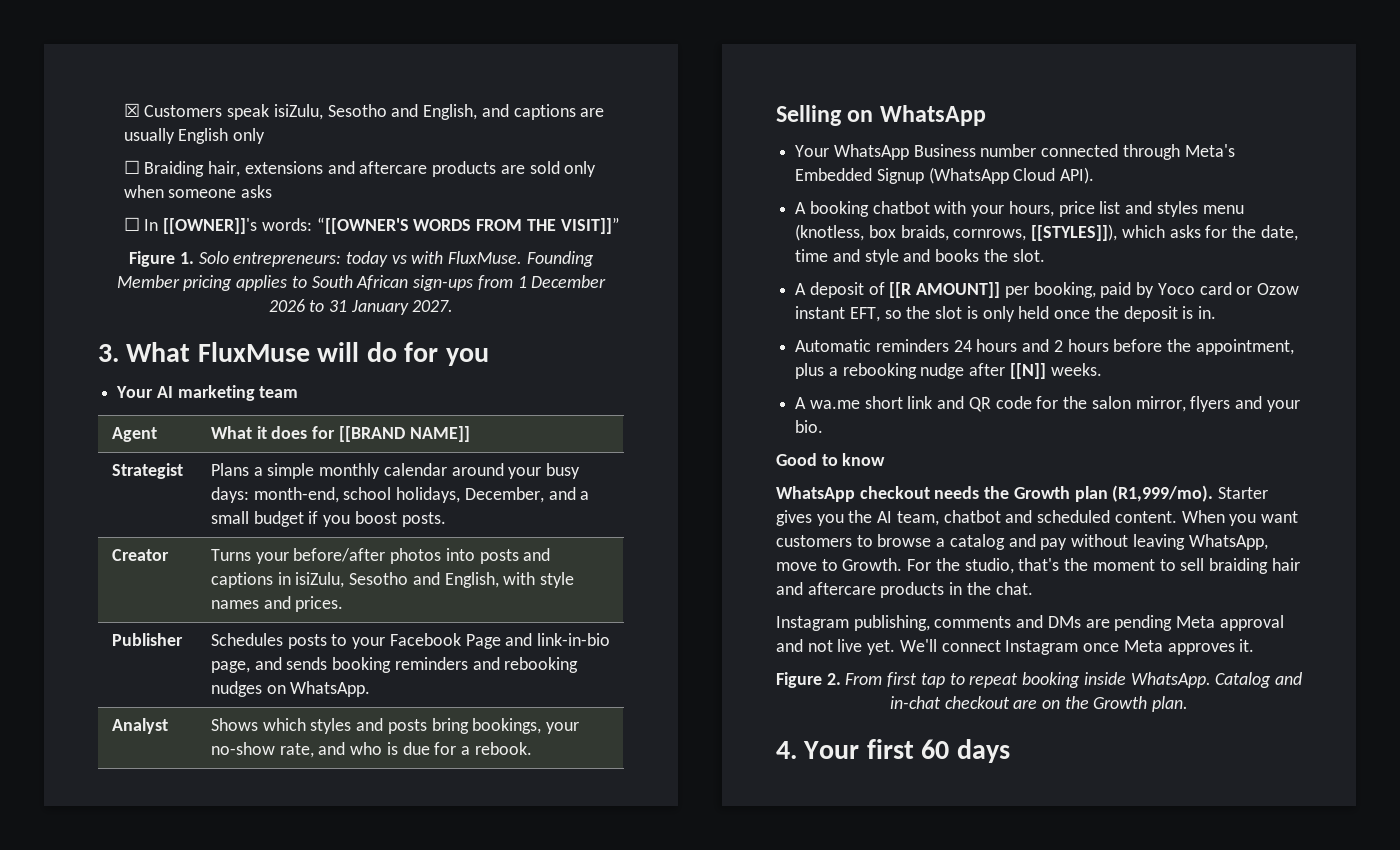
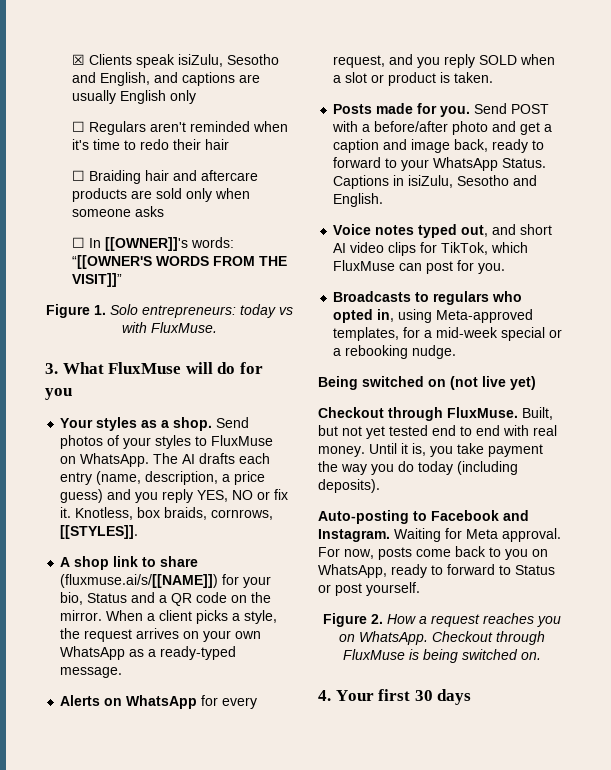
[144,105,223,117] Customers -> [88,54,132,65] Clients
(266, 136) none -> [71,121,288,135] [71,139,229,150] // ☐ Regulars aren't reminded when it's time to redo their hair
[208,161,323,177] hair, extensions -> [144,170,169,181] hair
[526,251,594,267] [116,275,607,291] [268,299,454,315] Founding Member pricing applies to South African sign-ups from 1 December 2026 to 31 January 2027. -> (217, 327) none
[156,385,299,401] [111,427,157,442] [210,426,470,442] [111,463,183,479] [210,463,580,479] [210,487,590,503] [210,511,446,527] [111,549,169,561] [210,548,551,564] [210,572,574,588] [210,596,344,612] [111,633,183,646] [210,633,610,649] [210,657,579,673] [210,681,371,697] [111,718,168,734] [210,718,579,734] [210,742,532,758] [776,105,986,126] [795,144,1235,160] [795,167,1095,184] [795,201,1244,217] [795,224,1298,241] [795,249,1045,265] [795,282,1299,298] [795,306,1216,322] [795,339,1294,355] [795,363,1102,379] [795,396,1300,412] [795,420,824,433] [776,453,886,466] [776,485,1269,502] [776,510,1298,526] [776,534,1268,550] [776,558,1300,574] [776,582,1033,598] [776,615,1284,631] [776,639,1255,655] [776,672,1302,688] [889,696,1189,712] AI marketing team // Agent | What it does for [[BRAND NAME]] // Strategist | Plans a simple monthly calendar around your busy days: month-end, school holidays, December, and a small budget if you boost posts. // Creator | Turns your before/after photos into posts and captions in isiZulu, Sesotho and English, with style names and prices. // Publisher | Schedules posts to your Facebook Page and link-in-bio page, and sends booking reminders and rebooking nudges on WhatsApp. // Analyst | Shows which styles and posts bring bookings, your no-show rate, and who is due for a rebook. // Selling on WhatsApp // Your WhatsApp Business number connected through Meta's Embedded Signup (WhatsApp Cloud API). // A booking chatbot with your hours, price list and styles menu (knotless, box braids, cornrows, [[STYLES]]), which asks for the date, time and style and books the slot. // A deposit of [[R AMOUNT]] per booking, paid by Yoco card or Ozow instant EFT, so the slot is only held once the deposit is in. // Automatic reminders 24 hours and 2 hours before the appointment, plus a rebooking nudge after [[N]] weeks. // A wa.me short link and QR code for the salon mirror, flyers and your bio. // Good to know // WhatsApp checkout needs the Growth plan (R1,999/mo). Starter gives you the AI team, chatbot and scheduled content. When you want customers to browse a catalog and pay without leaving WhatsApp, move to Growth. For the studio, that's the moment to sell braiding hair and aftercare products in the chat. // Instagram publishing, comments and DMs are pending Meta approval and not live yet. We'll connect Instagram once Meta approves it. // Figure 2. From first tap to repeat booking inside WhatsApp. Catalog and in-chat checkout are on the Growth plan. -> [96,417,250,431] [60,435,274,449] [60,453,271,467] [60,471,266,485] [60,489,289,503] [60,507,274,520] [60,525,139,539] [60,556,199,570] [60,574,272,588] [60,592,272,606] [60,610,278,624] [60,628,262,642] [60,646,237,660] [60,667,123,678] [60,695,258,709] [333,54,556,68] [333,72,494,86] [333,103,550,117] [332,121,553,135] [333,139,545,153] [333,157,547,171] [333,175,538,189] [333,193,384,207] [333,224,553,238] [333,242,529,256] [333,260,506,274] [333,291,523,305] [333,309,534,323] [333,327,563,341] [333,345,457,359] [318,376,536,390] [318,407,553,421] [318,425,557,439] [318,443,543,457] [318,461,518,475] [318,479,380,493] [318,510,529,524] [318,528,561,542] [318,546,548,560] [318,564,555,578] [318,582,420,596] [323,613,561,627] [339,631,545,645] [343,649,541,663] styles as a shop. Send photos of your styles to FluxMuse on WhatsApp. The AI drafts each entry (name, description, a price guess) and you reply YES, NO or fix it. Knotless, box braids, cornrows, [[STYLES]]. // A shop link to share (fluxmuse.ai/s/[[NAME]]) for your bio, Status and a QR code on the mirror. When a client picks a style, the request arrives on your own WhatsApp as a ready-typed message. // Alerts on WhatsApp for every request, and you reply SOLD when a slot or product is taken. // Posts made for you. Send POST with a before/after photo and get a caption and image back, ready to forward to your WhatsApp Status. Captions in isiZulu, Sesotho and English. // Voice notes typed out, and short AI video clips for TikTok, which FluxMuse can post for you. // Broadcasts to regulars who opted in, using Meta-approved templates, for a mid-week special or a rebooking nudge. // Being switched on (not live yet) // Checkout through FluxMuse. Built, but not yet tested end to end with real money. Until it is, you take payment the way you do today (including deposits). // Auto-posting to Facebook and Instagram. Waiting for Meta approval. For now, posts come back to you on WhatsApp, ready to forward to Status or post yourself. // Figure 2. How a request reaches you on WhatsApp. Checkout through FluxMuse is being switched on.
[921,739,950,759] 60 -> [414,690,433,701] 30

